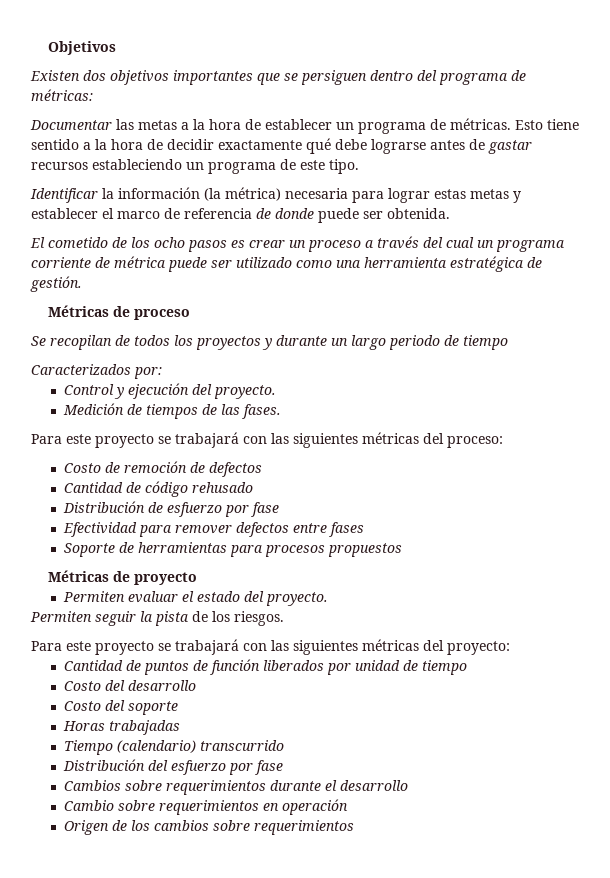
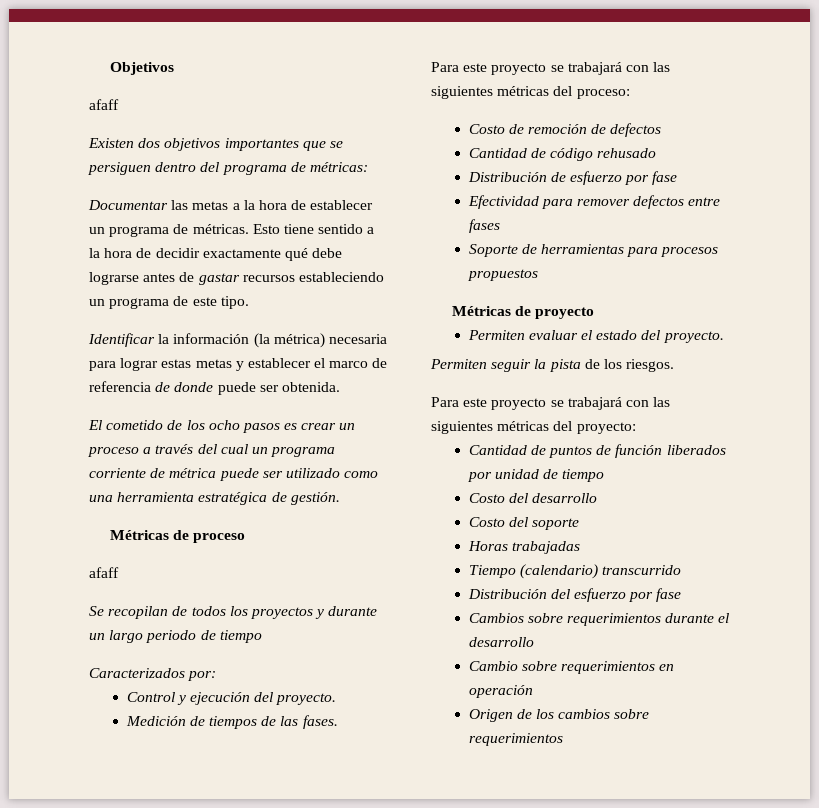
(117, 48) none -> [89,99,119,110] // afaff
(191, 314) none -> [89,567,119,578] // afaff

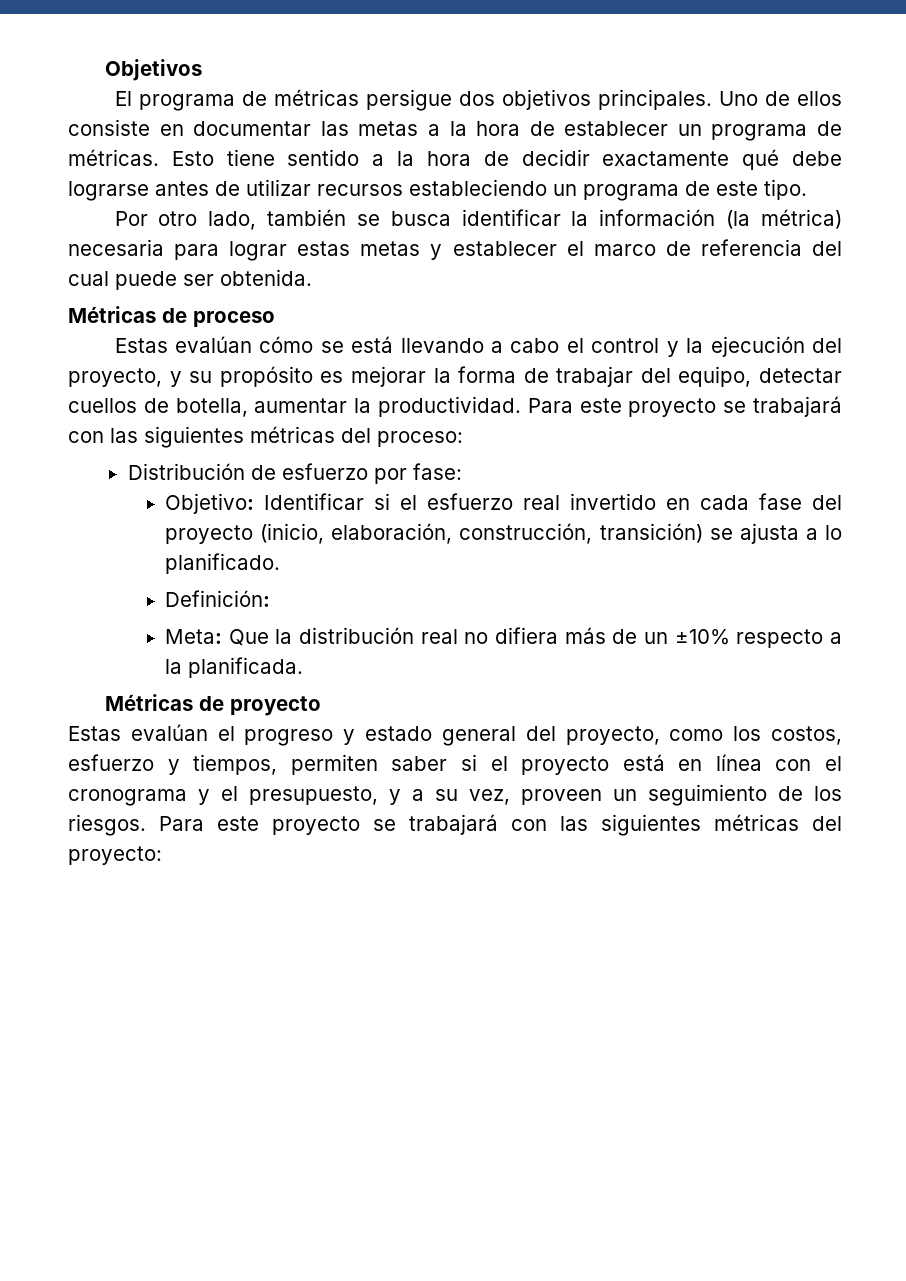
[89,99,119,110] [88,138,343,151] [88,162,368,175] [88,200,168,210] afaff // Existen dos objetivos importantes que se persiguen dentro del programa de métricas: // Documentar -> [114,89,842,111] [68,119,312,136] El programa de métricas persigue dos objetivos principales. Uno de ellos consiste en documentar
[198,273,240,285] gastar -> [246,179,311,196] utilizar
[88,333,155,347] Identificar -> [114,209,561,230] Por otro lado, también se busca identificar
[155,382,214,392] de donde -> [812,241,842,256] [68,271,109,286] del cual
[88,420,356,433] [88,444,336,457] [89,468,379,481] [89,492,340,505] [109,530,246,543] [89,567,119,578] [89,606,378,619] [89,630,262,643] [89,668,217,681] [126,692,337,705] [125,715,338,729] El cometido de los ocho pasos es crear un proceso a través del cual un programa corriente de métrica puede ser utilizado como una herramienta estratégica de gestión. // Métricas de proceso // afaff // Se recopilan de todos los proyectos y durante un largo periodo de tiempo // Caracterizados por: // Control y ejecución del proyecto. // Medición de tiempos de las fases. // -> [68,306,275,327] [114,336,842,357] [68,366,843,387] [68,396,521,417] Métricas de proceso // Estas evalúan cómo se está llevando a cabo el control y la ejecución del proyecto, y su propósito es mejorar la forma de trabajar del equipo, detectar cuellos de botella, aumentar la productividad.
[468,123,662,137] [468,148,657,161] [467,171,678,185] [467,195,721,209] [468,219,500,233] [468,244,719,257] [467,269,538,281] [451,306,595,319] [467,330,724,343] [430,359,581,372] Costo de remoción de defectos // Cantidad de código rehusado // Distribución de esfuerzo por fase // Efectividad para remover defectos entre fases // Soporte de herramientas para procesos propuestos // Métricas de proyecto // Permiten evaluar el estado del proyecto. // Permiten seguir la pista -> [127,463,462,484] [164,493,842,514] [164,523,842,544] [164,553,280,574] [164,590,270,607] [164,627,842,648] [164,657,303,678] [105,694,322,716] [68,724,843,746] [68,754,843,775] [68,784,767,806] Distribución de esfuerzo por fase: // Objetivo: Identificar si el esfuerzo real invertido en cada fase del proyecto (inicio, elaboración, construcción, transición) se ajusta a lo planificado. // Definición: // Meta: Que la distribución real no difiera más de un ±10% respecto a la planificada. // Métricas de proyecto // Estas evalúan el progreso y estado general del proyecto, como los costos, esfuerzo y tiempos, permiten saber si el proyecto está en línea con el cronograma y el presupuesto, y a su vez, proveen un seguimiento
(675, 365) // -> (146, 825) none
[468,444,726,458] [467,469,605,482] [468,493,598,503] [468,517,580,530] [467,541,580,554] [468,564,682,579] [467,588,682,602] [468,613,730,626] [468,637,534,647] [468,661,675,674] [468,685,533,698] [468,709,650,722] [468,733,563,746] // Cantidad de puntos de función liberados por unidad de tiempo // Costo del desarrollo // Costo del soporte // Horas trabajadas // Tiempo (calendario) transcurrido // Distribución del esfuerzo por fase // Cambios sobre requerimientos durante el desarrollo // Cambio sobre requerimientos en operación // Origen de los cambios sobre requerimientos -> (162, 855) none

